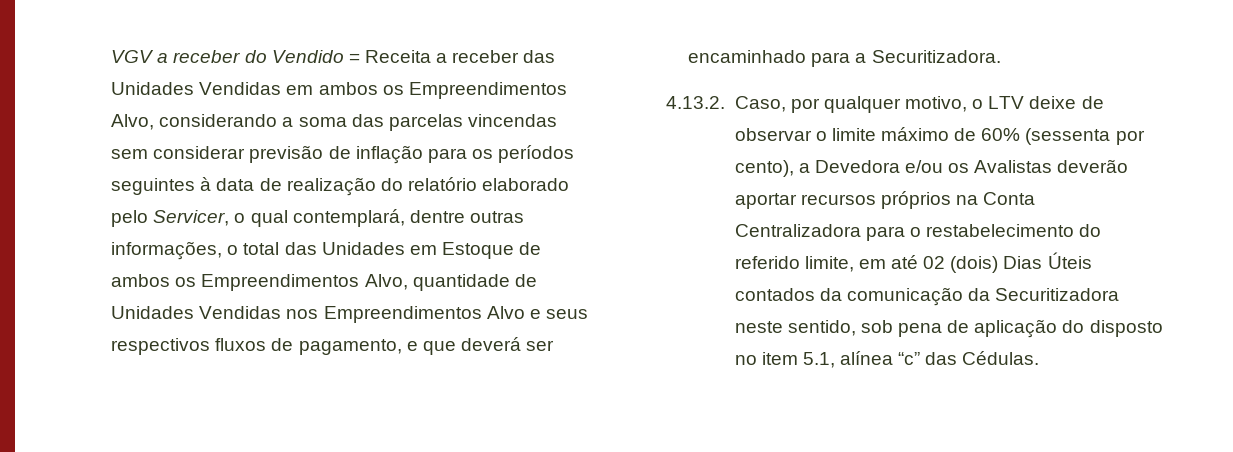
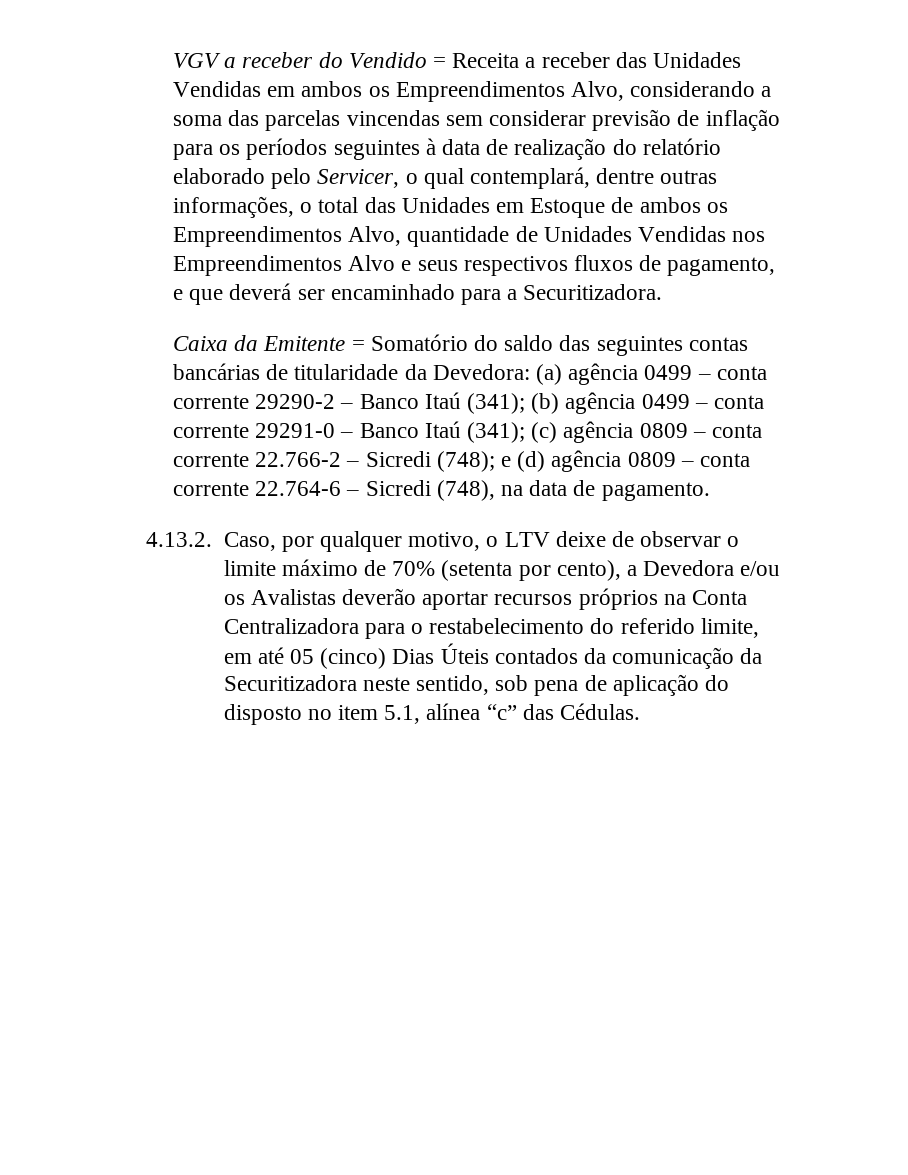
(1001, 56) none -> [173,334,748,356] [173,363,767,385] [173,392,765,414] [173,421,763,443] [173,450,751,472] [173,480,710,501] // Caixa da Emitente = Somatório do saldo das seguintes contas bancárias de titularidade da Devedora: (a) agência 0499 – conta corrente 29290-2 – Banco Itaú (341); (b) agência 0499 – conta corrente 29291-0 – Banco Itaú (341); (c) agência 0809 – conta corrente 22.766-2 – Sicredi (748); e (d) agência 0809 – conta corrente 22.764-6 – Sicredi (748), na data de pagamento.
[981,128,1111,145] 60% (sessenta -> [392,560,513,581] 70% (setenta
[923,256,999,273] 02 (dois) -> [289,648,387,669] 05 (cinco)

